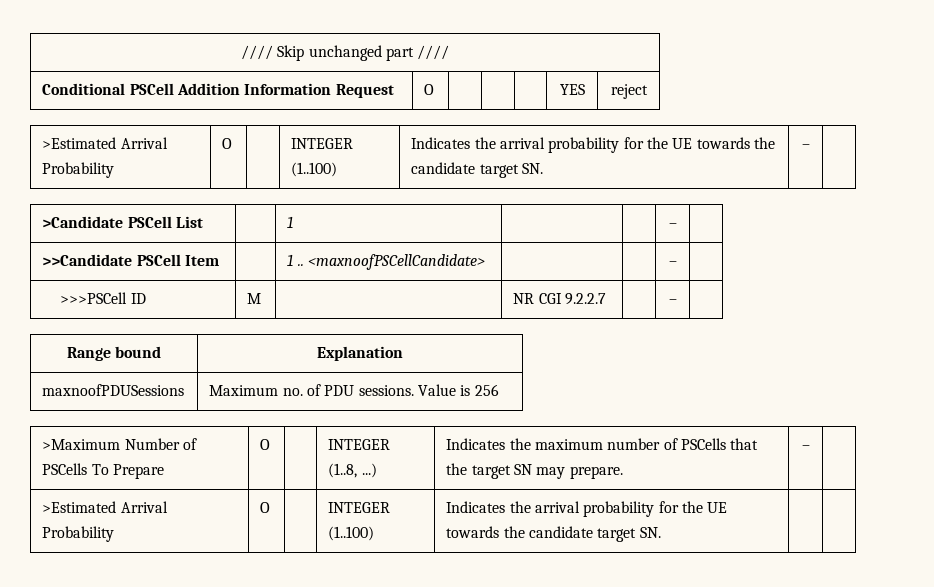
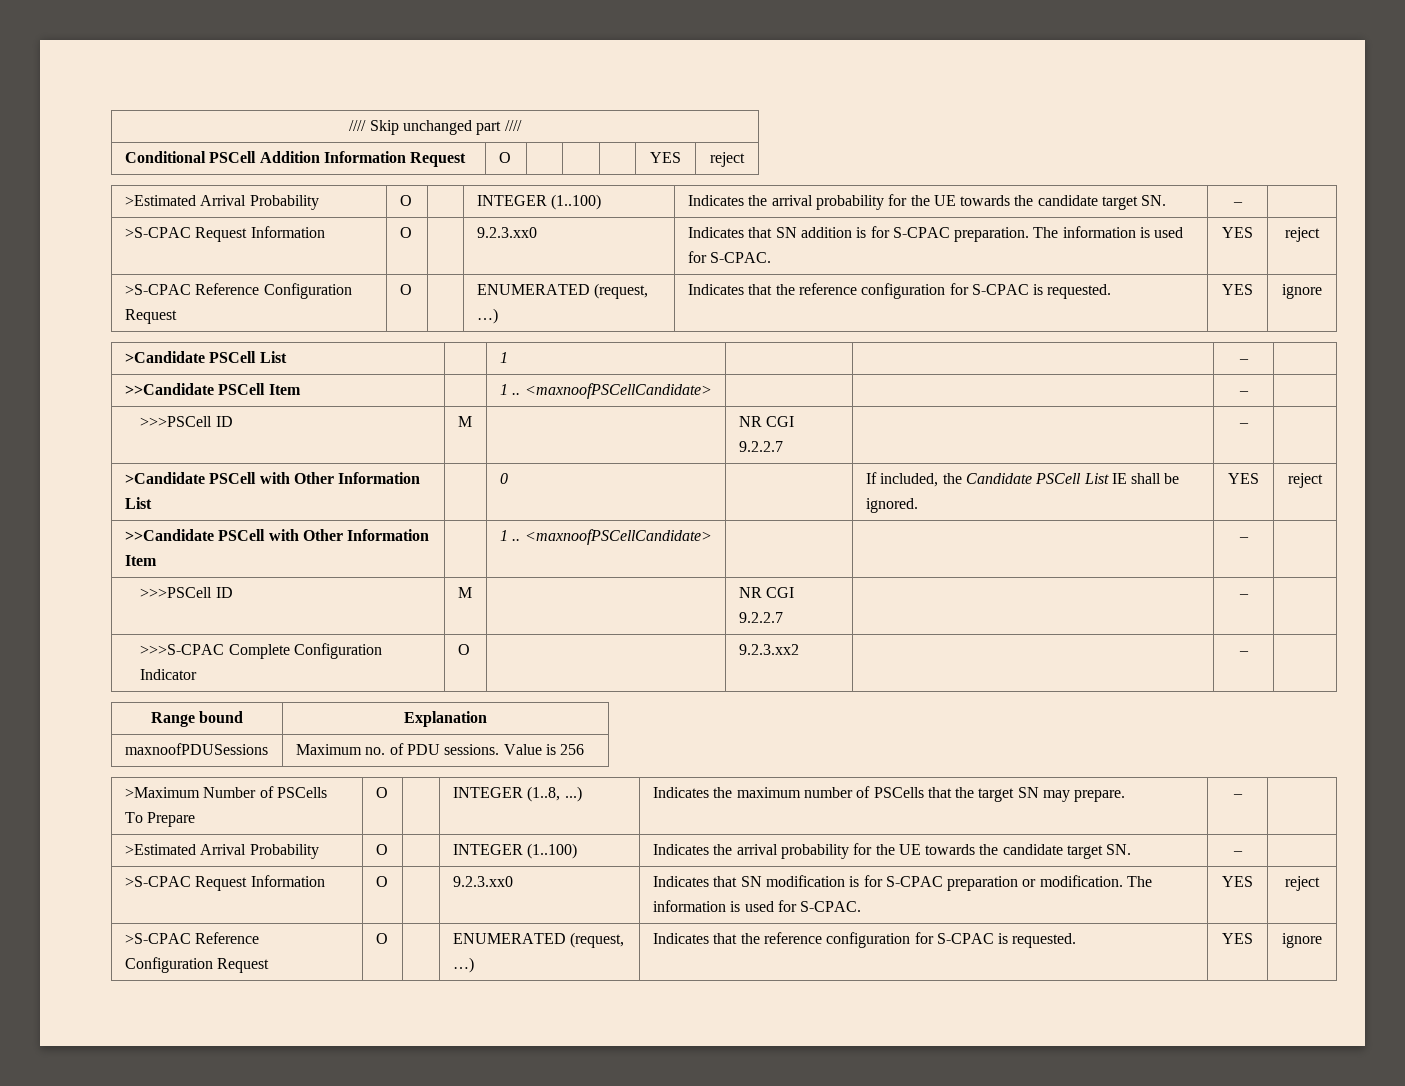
(810, 146) none -> [124,226,325,242] [399,227,412,238] [476,227,537,238] [687,226,1184,242] [687,251,772,263] [1222,227,1253,238] [1285,227,1320,242] [124,283,352,299] [124,309,177,324] [399,284,412,295] [476,283,649,299] [476,308,498,324] [687,283,1112,299] [1222,284,1253,295] [1282,284,1322,299] // >S-CPAC Request Information | O | | 9.2.3.xx0 | Indicates that SN addition is for S-CPAC preparation. The information is used for S-CPAC. | YES | reject // >S-CPAC Reference Configuration Request | O | | ENUMERATED (request, …) | Indicates that the reference configuration for S-CPAC is requested. | YES | ignore
(677, 301) none -> [124,472,421,484] [124,497,152,509] [499,473,508,484] [865,472,1180,487] [865,498,918,513] [1228,473,1259,484] [1288,473,1323,488] [124,529,430,541] [124,555,157,566] [499,529,712,545] [1238,537,1249,541] [140,587,233,598] [457,587,472,598] [738,587,795,598] [738,612,783,623] [1238,594,1249,598] [140,643,382,659] [140,669,198,680] [457,644,470,655] [738,644,799,655] [1238,651,1249,655] // >Candidate PSCell with Other Information List | | 0 | | If included, the Candidate PSCell List IE shall be ignored. | YES | reject // >>Candidate PSCell with Other Information Item | | 1 .. <maxnoofPSCellCandidate> | | | – | // >>>PSCell ID | M | | NR CGI 9.2.2.7 | | – | // >>>S-CPAC Complete Configuration Indicator | O | | 9.2.3.xx2 | | – |
(661, 532) | -> [1232,851,1243,855] [124,875,325,891] [375,876,388,887] [452,876,513,887] [652,875,1153,891] [652,900,862,912] [1222,876,1253,887] [1285,876,1320,891] [124,932,260,944] [124,957,270,973] [375,933,388,944] [452,932,625,948] [452,957,474,973] [652,932,1077,948] [1222,933,1253,944] [1282,933,1322,948] – | // >S-CPAC Request Information | O | | 9.2.3.xx0 | Indicates that SN modification is for S-CPAC preparation or modification. The information is used for S-CPAC. | YES | reject // >S-CPAC Reference Configuration Request | O | | ENUMERATED (request, …) | Indicates that the reference configuration for S-CPAC is requested. | YES | ignore

